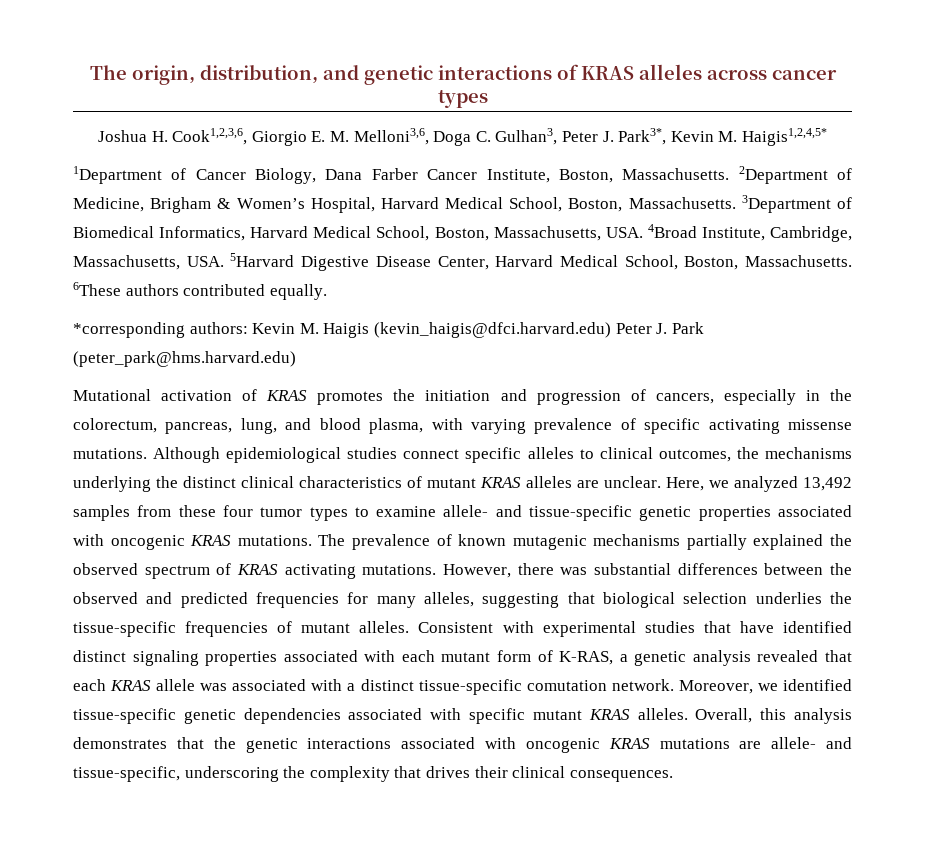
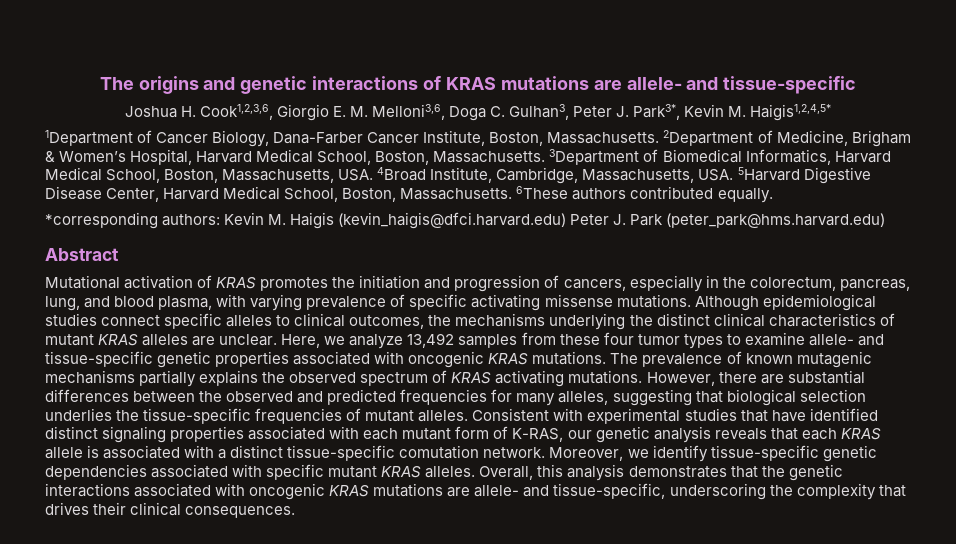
[89,65,318,85] The origin, distribution, -> [99,76,199,94] The origins
[638,64,837,80] [437,90,488,108] alleles across cancer types -> [500,76,857,94] mutations are allele- and tissue-specific
[325,168,418,180] Dana Farber -> [273,132,364,144] Dana-Farber
(296, 359) none -> [45,248,119,261] // Abstract
[734,476,798,492] analyzed -> [349,334,404,349] analyze
[753,534,824,550] explained -> [199,370,259,386] explains
[560,567,588,575] was -> [760,374,784,384] are
[619,654,628,662] a -> [567,430,592,439] our
[757,650,819,662] revealed -> [714,428,767,440] reveals
[200,683,228,691] was -> [87,445,100,458] is
[783,679,853,691] identified -> [652,445,708,462] identify

